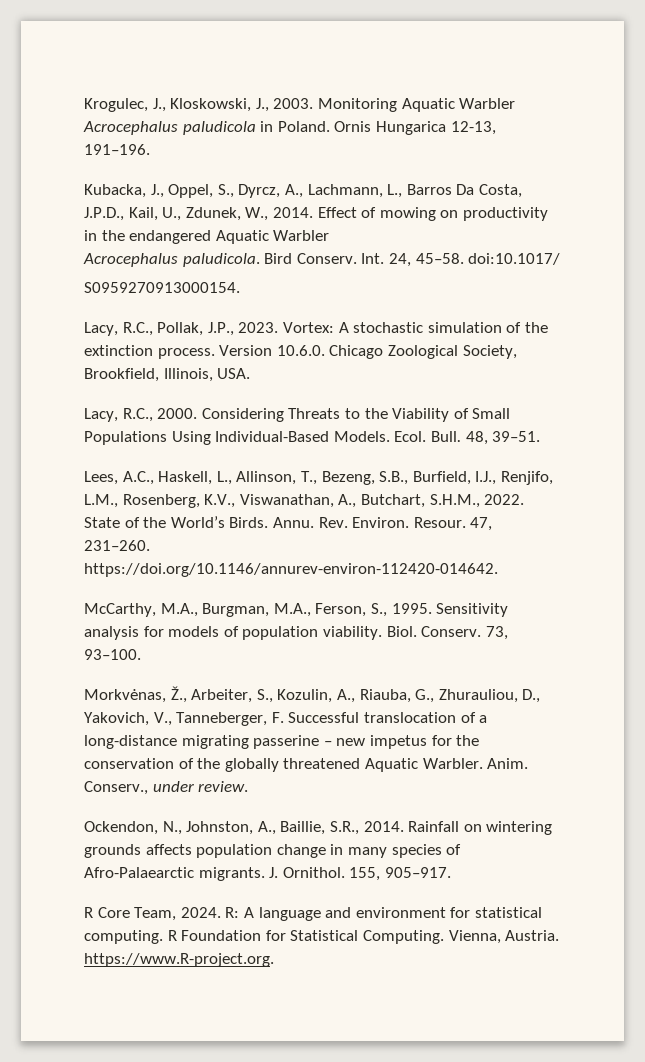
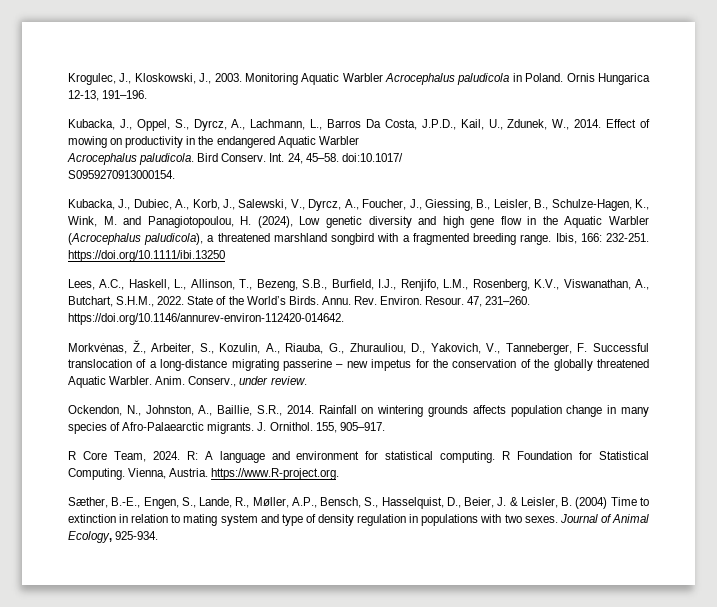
[84,322,548,336] [84,345,517,359] [84,368,251,382] [84,408,511,422] [84,431,541,445] Lacy, R.C., Pollak, J.P., 2023. Vortex: A stochastic simulation of the extinction process. Version 10.6.0. Chicago Zoological Society, Brookfield, Illinois, USA. // Lacy, R.C., 2000. Considering Threats to the Viability of Small Populations Using Individual-Based Models. Ecol. Bull. 48, 39–51. -> [68,199,650,211] [68,216,649,228] [68,233,649,245] [68,250,225,262] Kubacka, J., Dubiec, A., Korb, J., Salewski, V., Dyrcz, A., Foucher, J., Giessing, B., Leisler, B., Schulze-Hagen, K., Wink, M. and Panagiotopoulou, H. (2024), Low genetic diversity and high gene flow in the Aquatic Warbler (Acrocephalus paludicola), a threatened marshland songbird with a fragmented breeding range. Ibis, 166: 232-251. https://doi.org/10.1111/ibi.13250
[84,603,509,617] [84,626,508,640] [84,649,141,660] // McCarthy, M.A., Burgman, M.A., Ferson, S., 1995. Sensitivity analysis for models of population viability. Biol. Conserv. 73, 93–100. -> (344, 319) none
(274, 960) none -> [68,497,649,509] [68,514,649,526] [68,531,159,543] // Sæther, B.-E., Engen, S., Lande, R., Møller, A.P., Bensch, S., Hasselquist, D., Beier, J. & Leisler, B. (2004) Time to extinction in relation to mating system and type of density regulation in populations with two sexes. Journal of Animal Ecology, 925-934.

